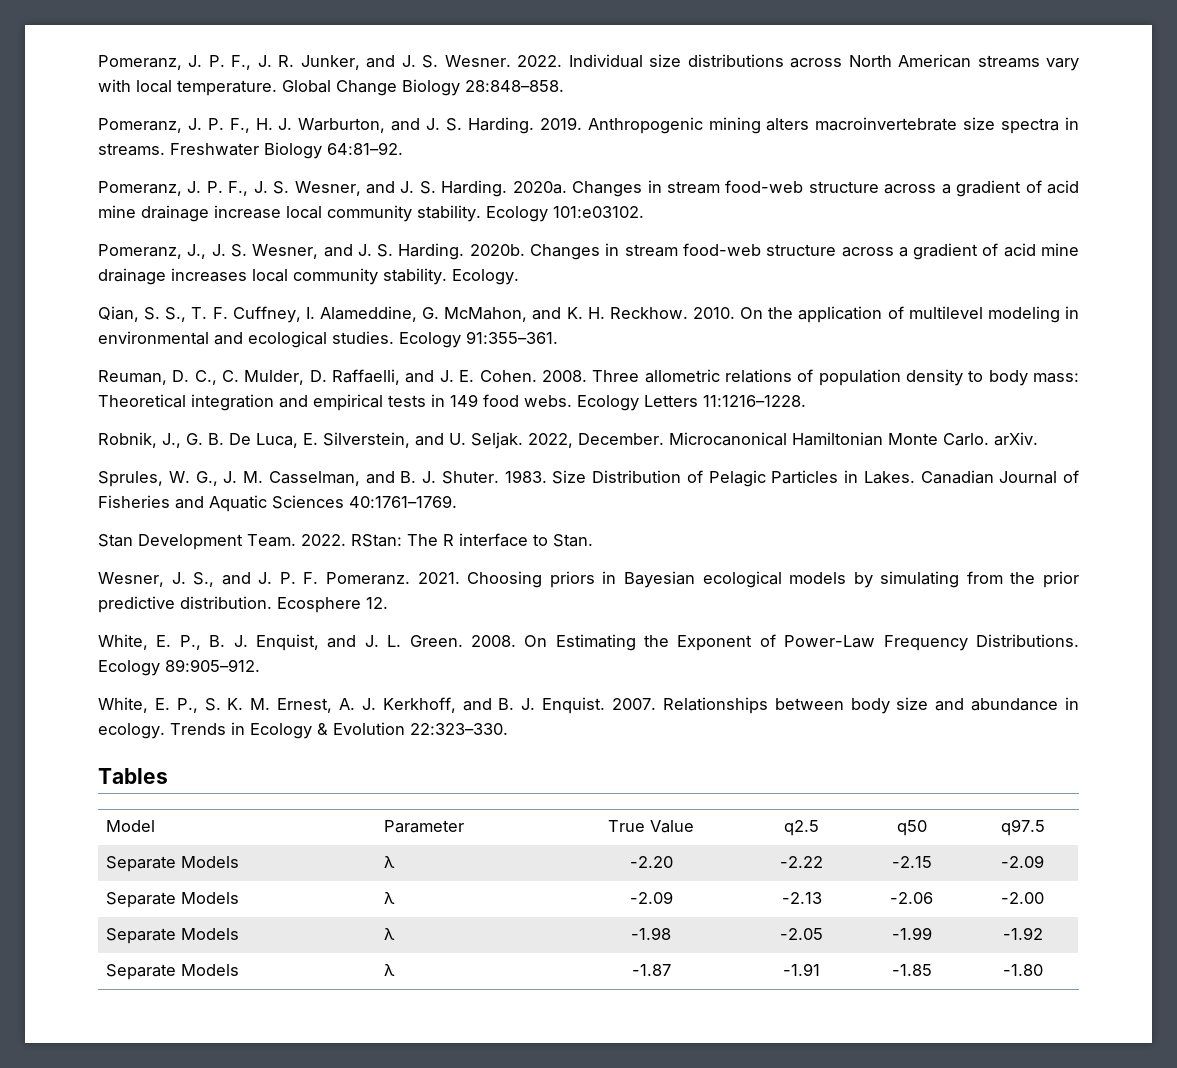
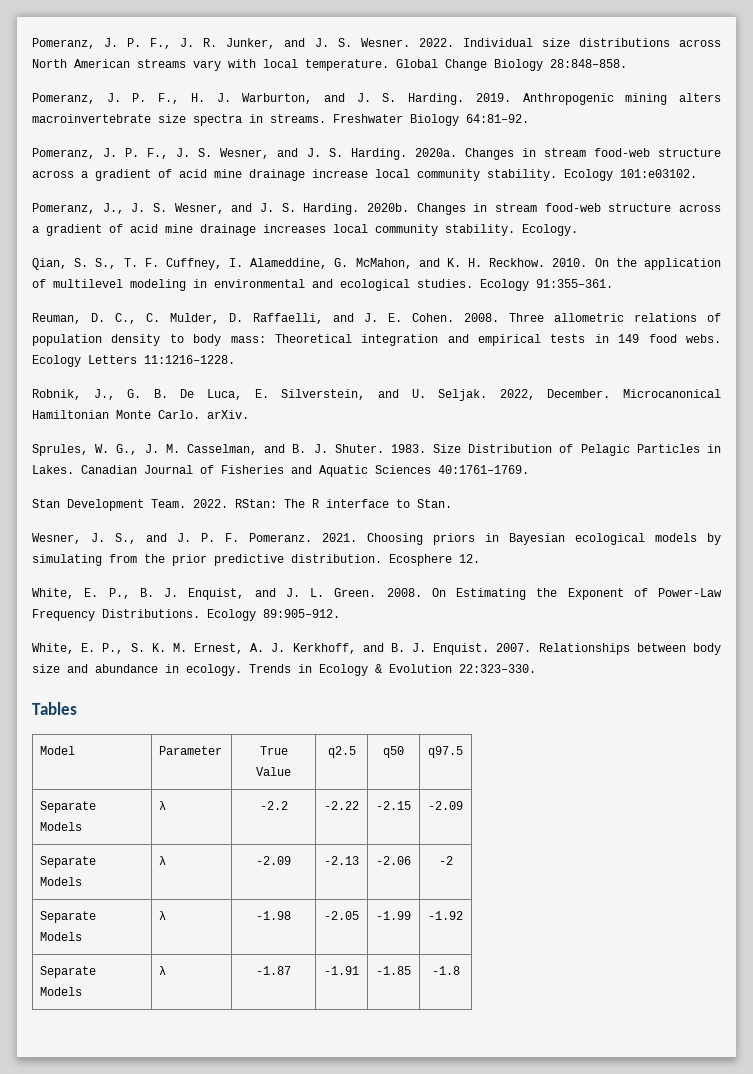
[629,856,673,868] -2.20 -> [259,801,288,810] -2.2
[1001,892,1044,904] -2.00 -> [438,856,453,865] -2
[1002,964,1043,976] -1.80 -> [431,966,460,975] -1.8

